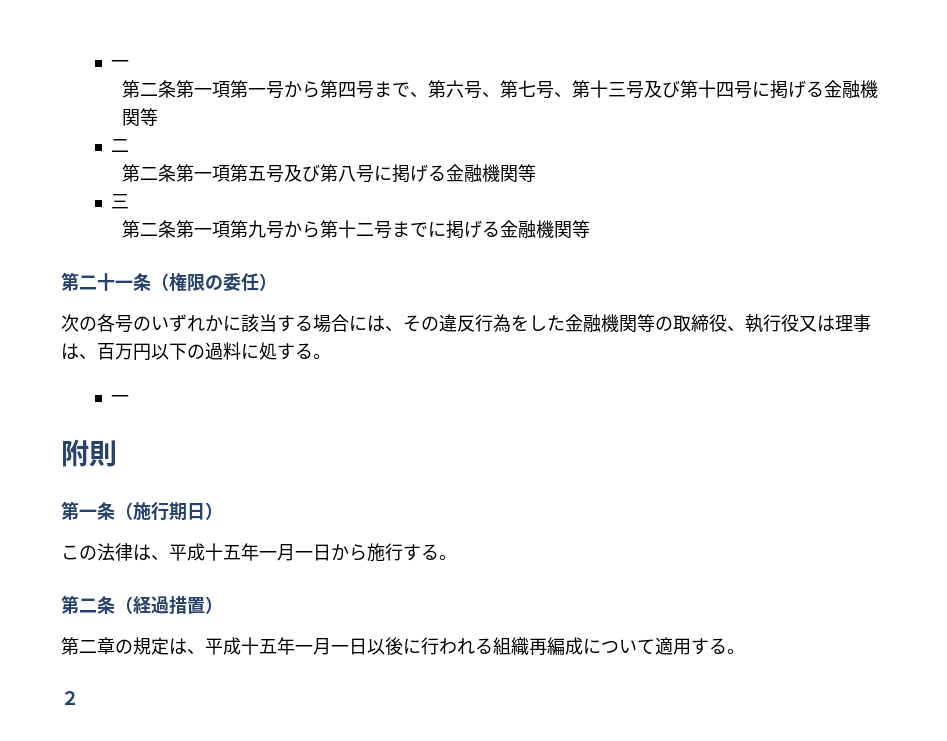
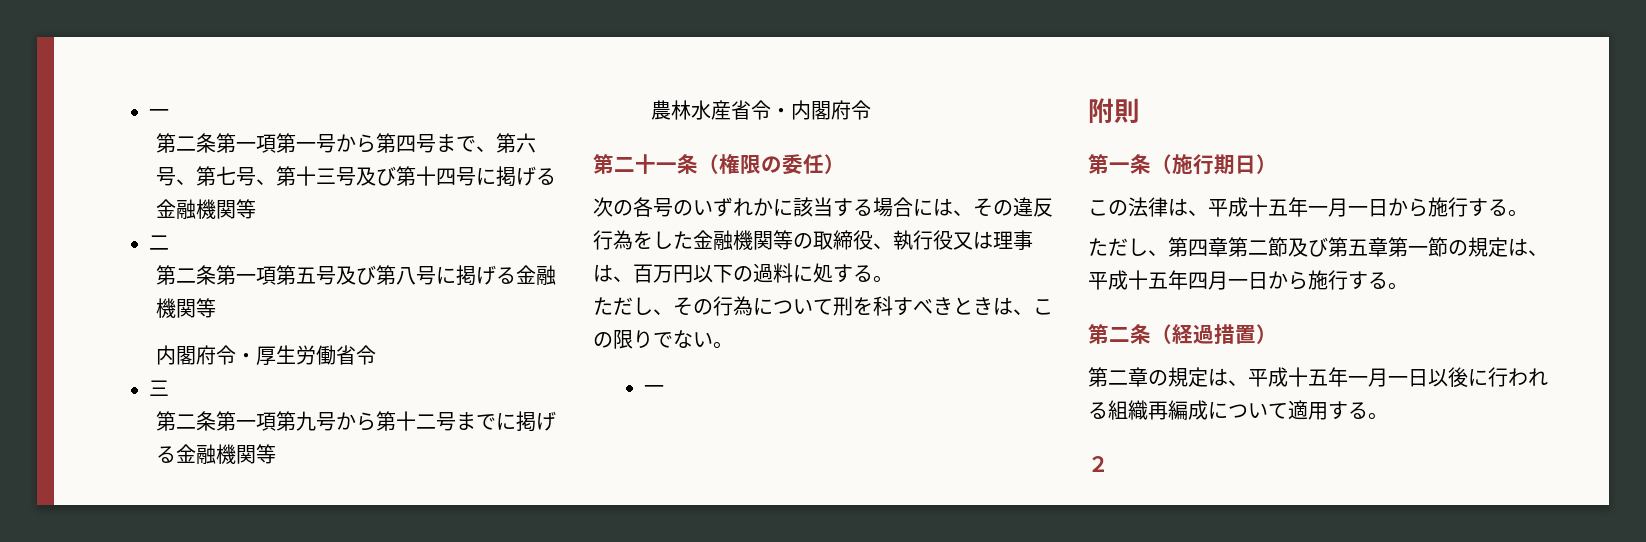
(537, 173) none -> [156,345,377,365] // 内閣府令・厚生労働省令
(591, 229) none -> [651,100,872,120] // 農林水産省令・内閣府令
(331, 356) none -> [593,296,1053,316] [593,329,733,349] // ただし、その行為について刑を科すべきときは、この限りでない。
(457, 557) none -> [1088,237,1548,257] [1088,270,1408,290] // ただし、第四章第二節及び第五章第一節の規定は、平成十五年四月一日から施行する。

